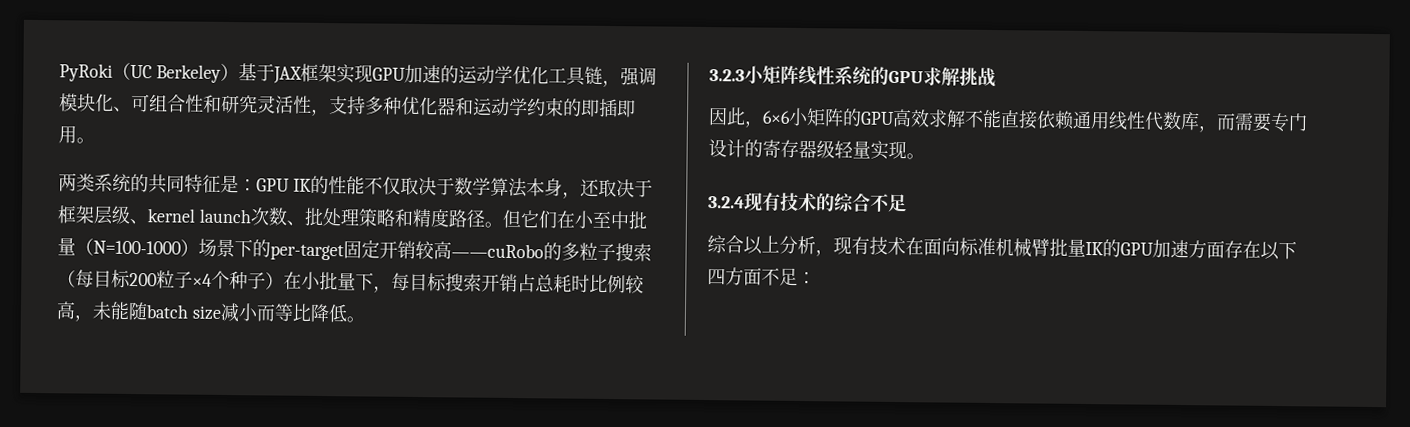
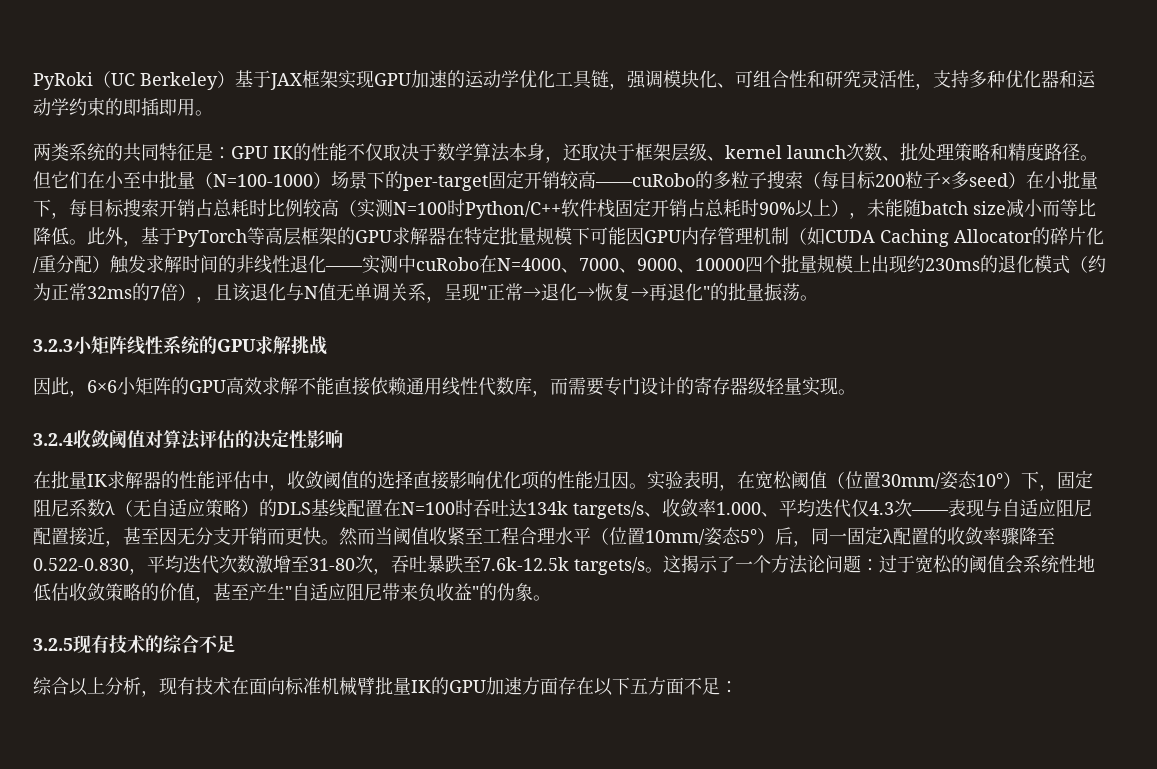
[192,270,266,290] ×4个种子 -> [941,171,1008,189] ×多seed
(76, 310) none -> [339,198,849,219] （实测N=100时Python/C++软件栈固定开销占总耗时90%以上）
(365, 319) none -> [87,226,1104,247] [33,255,1106,274] [33,283,818,303] 此外，基于PyTorch等高层框架的GPU求解器在特定批量规模下可能因GPU内存管理机制（如CUDA Caching Allocator的碎片化/重分配）触发求解时间的非线性退化——实测中cuRobo在N=4000、7000、9000、10000四个批量规模上出现约230ms的退化模式（约为正常32ms的7倍），且该退化与N值无单调关系，呈现"正常→退化→恢复→再退化"的批量振荡。
(745, 202) none -> [73,429,343,450] [33,470,1093,491] [33,499,1092,519] [33,526,1055,547] [33,555,1095,575] [33,583,551,603] [33,638,73,651] 收敛阈值对算法评估的决定性影响 // 在批量IK求解器的性能评估中，收敛阈值的选择直接影响优化项的性能归因。实验表明，在宽松阈值（位置30mm/姿态10°）下，固定阻尼系数λ（无自适应策略）的DLS基线配置在N=100时吞吐达134k targets/s、收敛率1.000、平均迭代仅4.3次——表现与自适应阻尼配置接近，甚至因无分支开销而更快。然而当阈值收紧至工程合理水平（位置10mm/姿态5°）后，同一固定λ配置的收敛率骤降至0.522-0.830，平均迭代次数激增至31-80次，吞吐暴跌至7.6k-12.5k targets/s。这揭示了一个方法论问题：过于宽松的阈值会系统性地低估收敛策略的价值，甚至产生"自适应阻尼带来负收益"的伪象。 // 3.2.5
[707,268,726,286] 四 -> [630,678,648,694] 五

